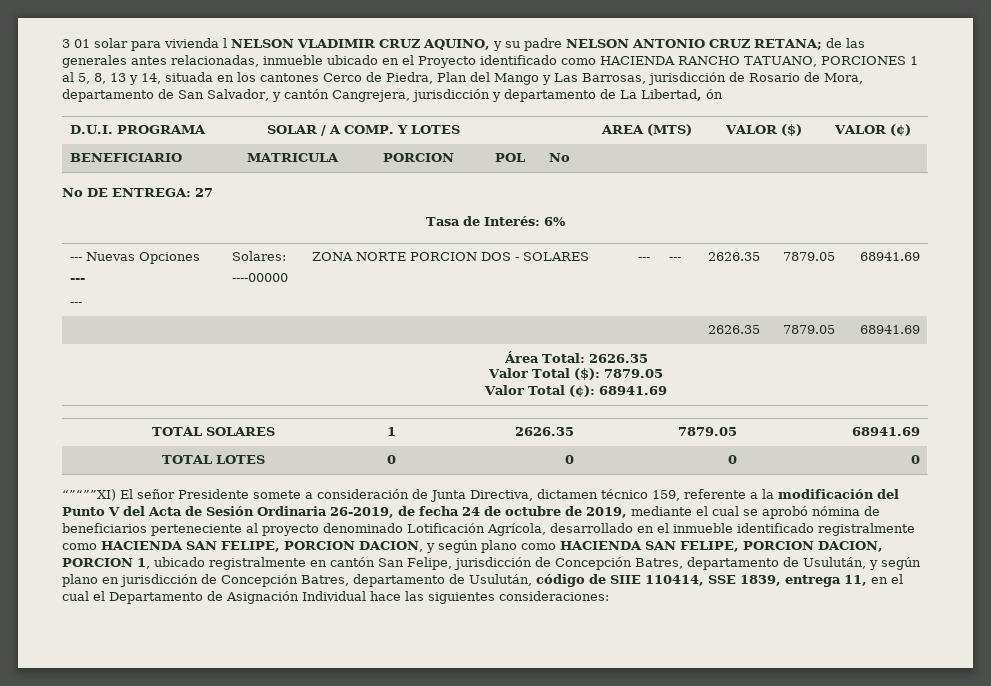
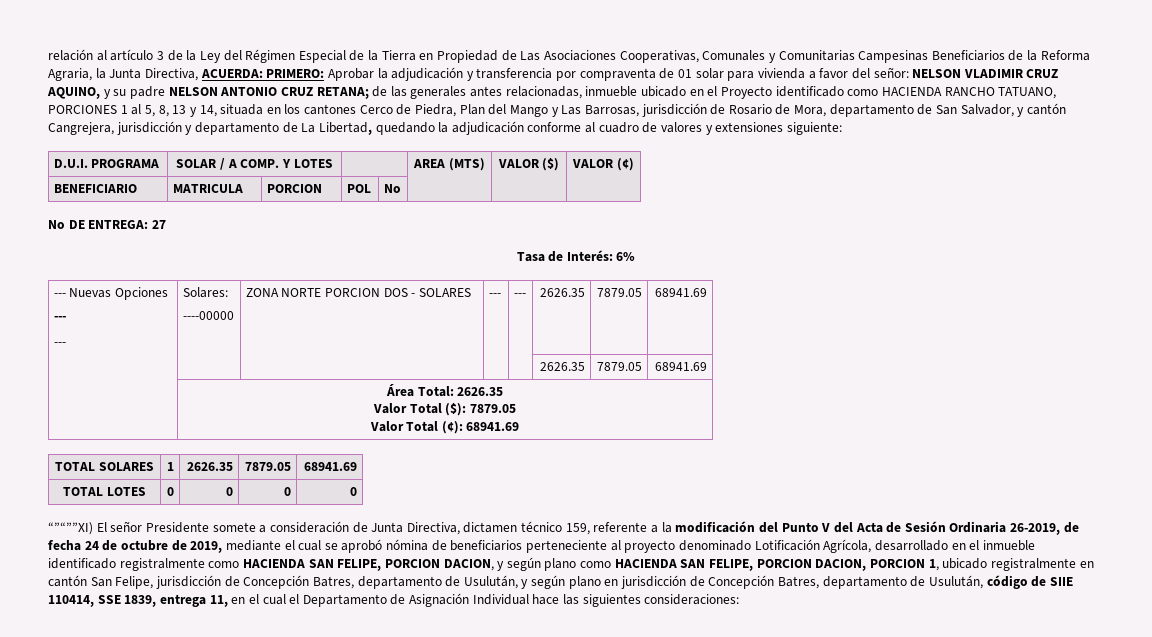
[62,38,227,51] 3 01 solar para vivienda l -> [48,49,1090,63] [48,67,909,81] relación al artículo 3 de la Ley del Régimen Especial de la Tierra en Propiedad de Las Asociaciones Cooperativas, Comunales y Comunitarias Campesinas Beneficiarios de la Reforma Agraria, la Junta Directiva, ACUERDA: PRIMERO: Aprobar la adjudicación y transferencia por compraventa de 01 solar para vivienda a favor del señor:
[705,89,723,99] ón -> [375,121,842,135] quedando la adjudicación conforme al cuadro de valores y extensiones siguiente:

